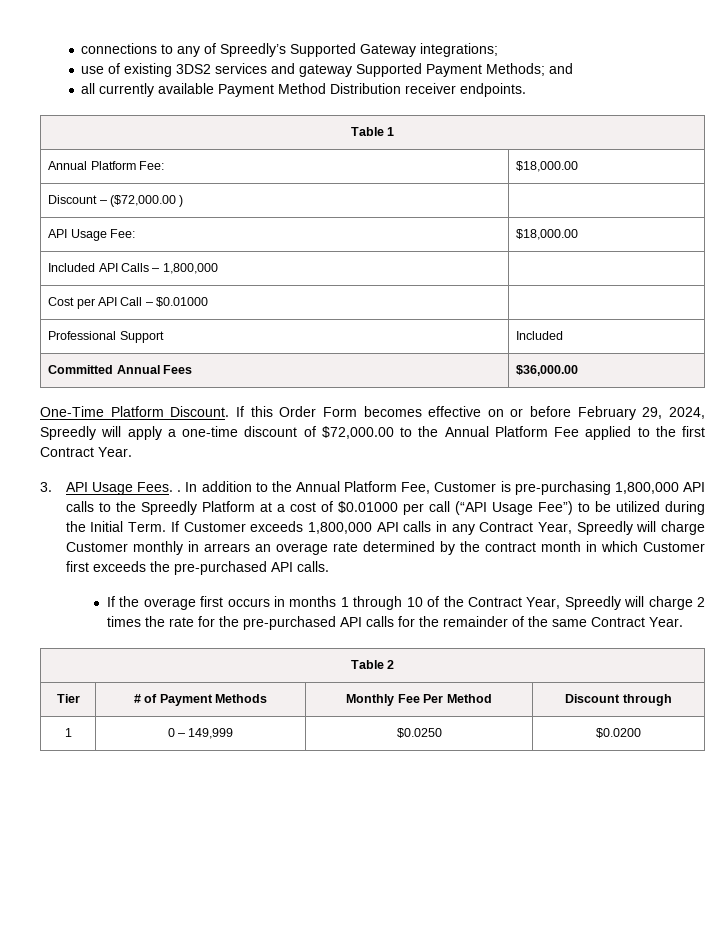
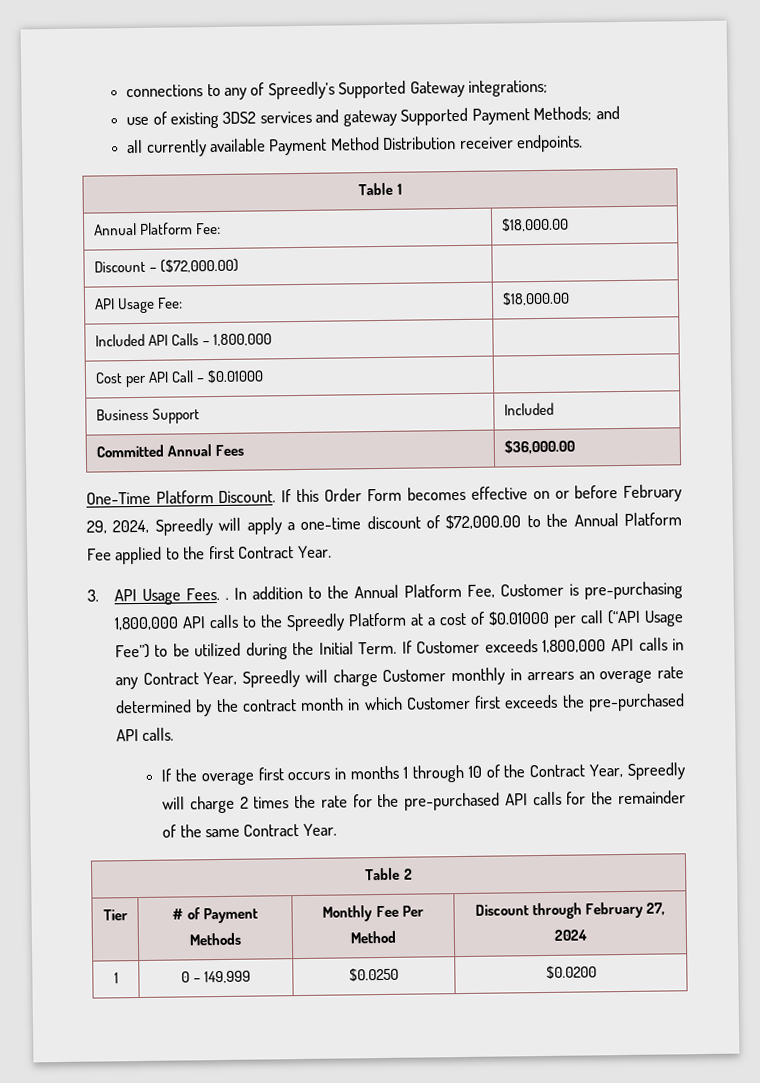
[109,195,184,207] ($72,000.00 ) -> [159,258,239,273] ($72,000.00)
[48,331,117,340] Professional -> [95,408,149,421] Business
(672, 700) none -> [585,901,666,919] [553,929,587,941] February 27, 2024

